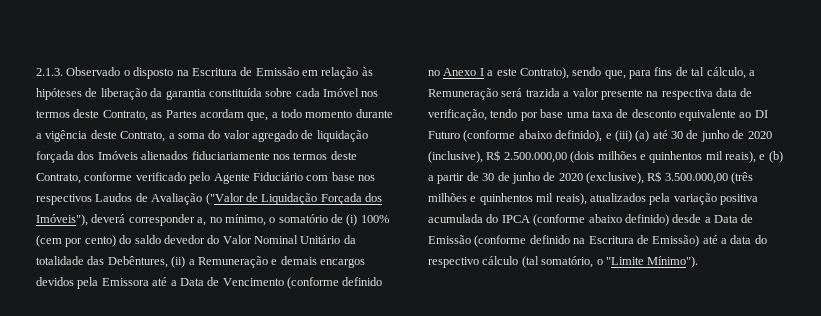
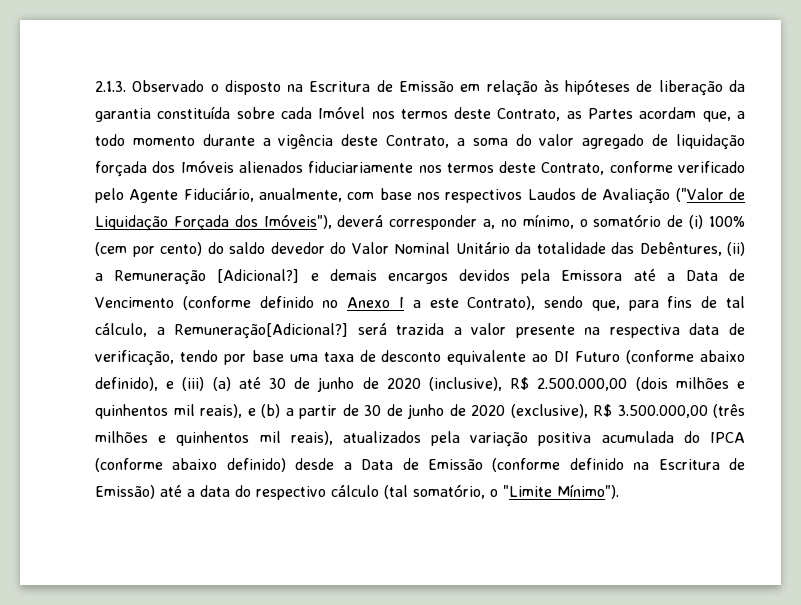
[252,172,303,181] Fiduciário -> [183,188,342,202] Fiduciário, anualmente,
(268, 262) none -> [217,269,300,283] [Adicional?]
[428,88,498,100] Remuneração -> [174,323,349,339] Remuneração[Adicional?]

